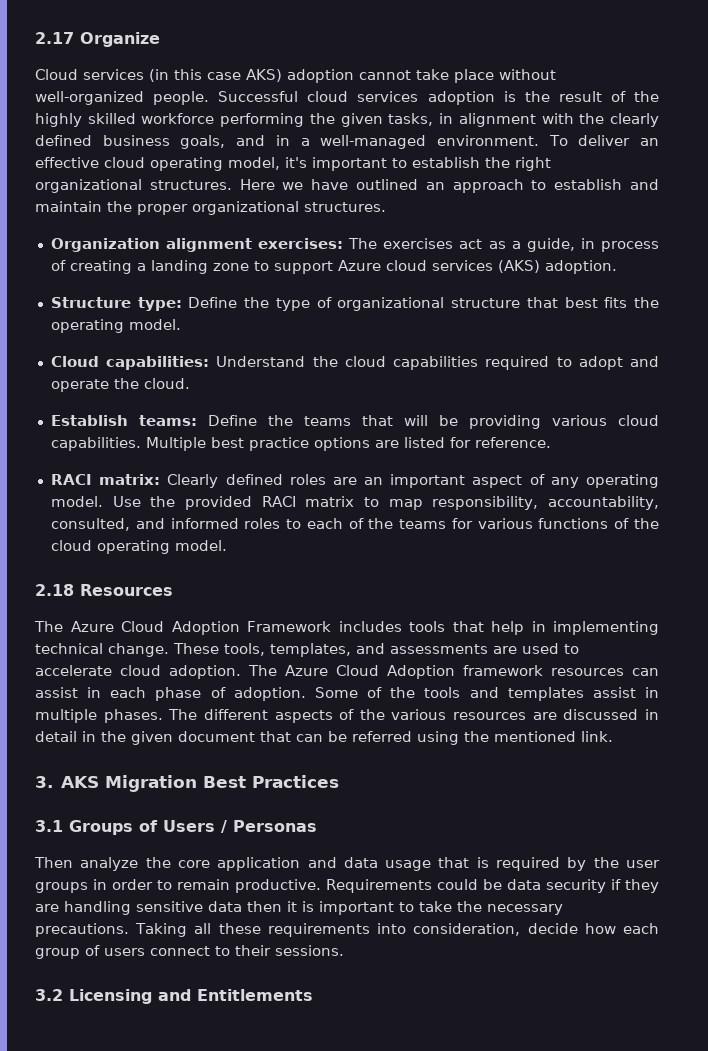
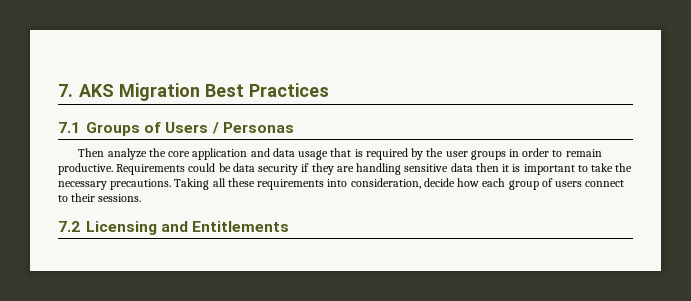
[35,32,160,47] [35,69,556,83] [35,91,660,105] [35,113,660,127] [35,135,660,149] [35,157,551,171] [35,179,659,193] [35,201,386,215] [50,238,660,252] [50,260,617,274] [50,297,660,311] [50,319,181,333] [50,356,659,370] [50,378,190,392] [50,415,659,429] [50,437,551,451] [50,474,659,488] [50,496,659,510] [50,518,659,531] [50,540,227,554] [35,584,173,596] [34,621,659,635] [35,643,579,657] [35,665,659,679] [35,687,659,701] [35,709,659,723] [35,731,613,745] [35,776,53,788] 2.17 Organize // Cloud services (in this case AKS) adoption cannot take place without well-organized people. Successful cloud services adoption is the result of the highly skilled workforce performing the given tasks, in alignment with the clearly defined business goals, and in a well-managed environment. To deliver an effective cloud operating model, it's important to establish the right organizational structures. Here we have outlined an approach to establish and maintain the proper organizational structures. // Organization alignment exercises: The exercises act as a guide, in process of creating a landing zone to support Azure cloud services (AKS) adoption. // Structure type: Define the type of organizational structure that best fits the operating model. // Cloud capabilities: Understand the cloud capabilities required to adopt and operate the cloud. // Establish teams: Define the teams that will be providing various cloud capabilities. Multiple best practice options are listed for reference. // RACI matrix: Clearly defined roles are an important aspect of any operating model. Use the provided RACI matrix to map responsibility, accountability, consulted, and informed roles to each of the teams for various functions of the cloud operating model. // 2.18 Resources // The Azure Cloud Adoption Framework includes tools that help in implementing technical change. These tools, templates, and assessments are used to accelerate cloud adoption. The Azure Cloud Adoption framework resources can assist in each phase of adoption. Some of the tools and templates assist in multiple phases. The different aspects of the various resources are discussed in detail in the given document that can be referred using the mentioned link. // 3. -> [58,84,73,97] 7.
[35,820,63,832] 3.1 -> [58,122,80,133] 7.1
[35,989,63,1001] 3.2 -> [58,221,80,232] 7.2

